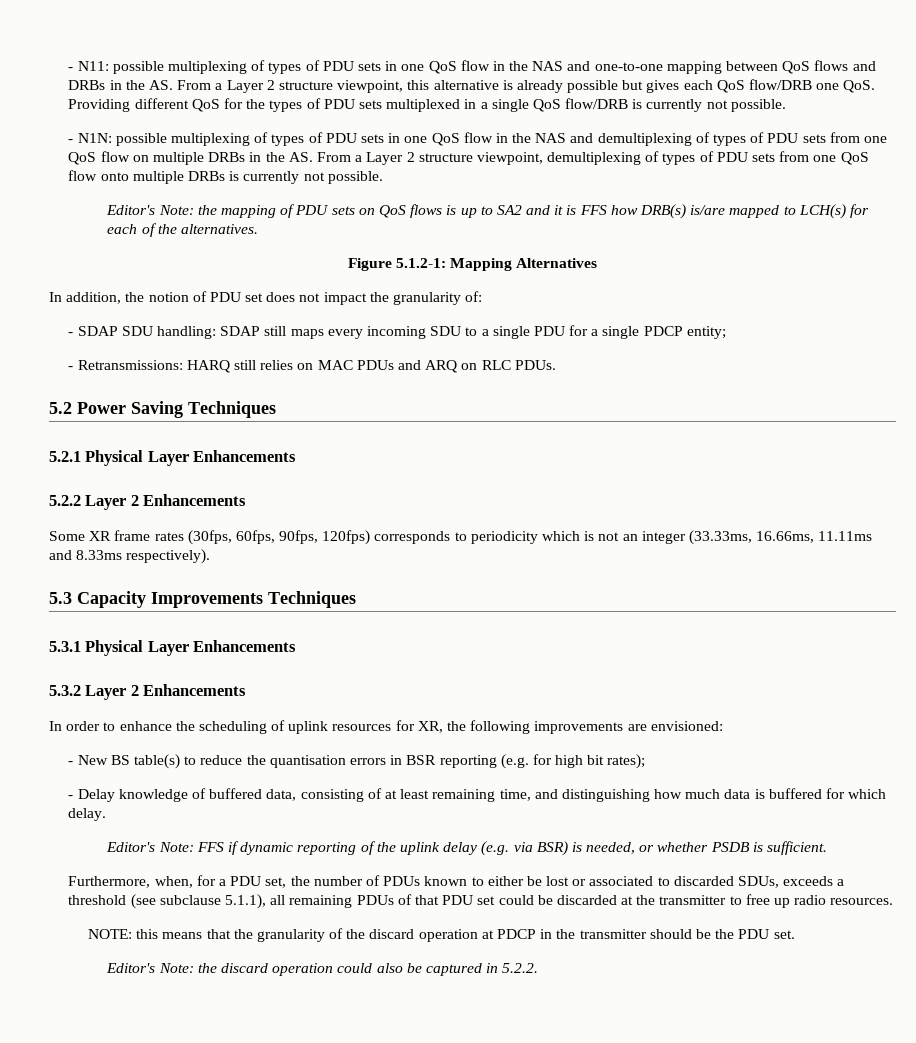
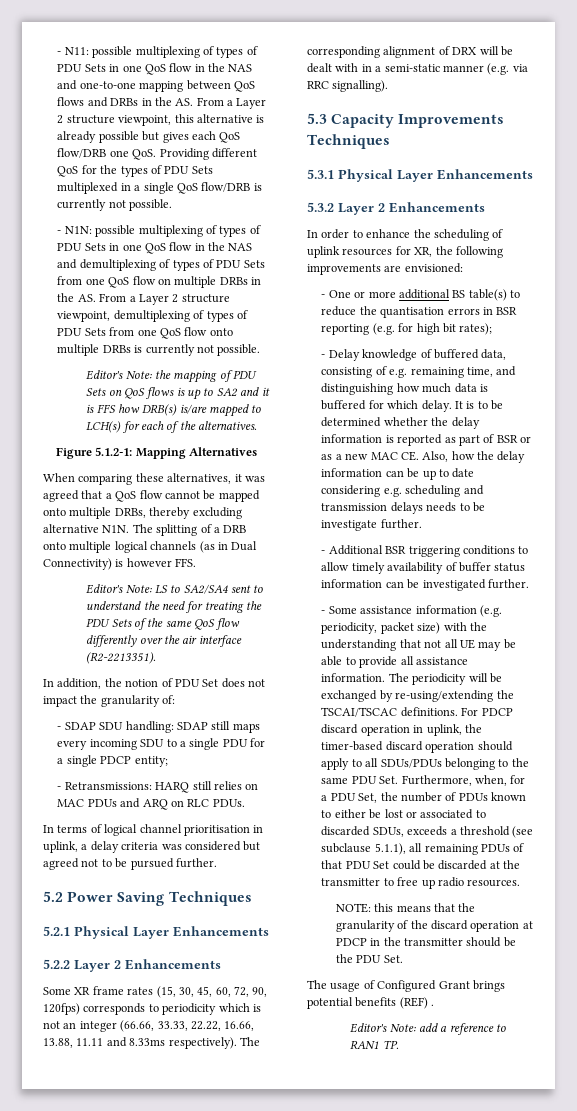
[357,62,381,71] sets -> [84,64,106,72] Sets
[358,100,382,109] sets -> [191,166,213,174] Sets
[360,134,384,143] sets -> [84,243,106,251] Sets
[802,134,826,143] sets -> [243,260,265,268] Sets
[752,153,776,162] sets -> [84,328,106,336] Sets
[331,206,355,215] sets -> [86,388,107,396] Sets
(598, 263) none -> [43,473,265,485] [43,490,260,502] [43,507,242,519] [43,524,247,536] [43,541,258,553] [43,558,197,570] [86,584,264,594] [86,601,262,613] [86,618,241,630] [86,635,242,647] [86,652,157,664] // When comparing these alternatives, it was agreed that a QoS flow cannot be mapped onto multiple DRBs, thereby excluding alternative N1N. The splitting of a DRB onto multiple logical channels (as in Dual Connectivity) is however FFS. // Editor's Note: LS to SA2/SA4 sent to understand the need for treating the PDU Sets of the same QoS flow differently over the air interface (R2-2213351).
[245,293,264,302] set -> [202,679,219,687] Set
(556, 365) none -> [43,824,264,836] [43,841,261,853] [43,858,217,870] // In terms of logical channel prioritisation in uplink, a delay criteria was considered but agreed not to be pursued further.
[187,530,319,545] (30fps, 60fps, 90fps, -> [156,986,268,998] (15, 30, 45, 60, 72, 90,
[688,530,873,545] [49,549,211,564] (33.33ms, 16.66ms, 11.11ms and 8.33ms respectively). -> [120,1020,255,1032] [43,1037,260,1049] [307,46,513,58] [307,63,528,75] [307,80,389,92] (66.66, 33.33, 22.22, 16.66, 13.88, 11.11 and 8.33ms respectively). The corresponding alignment of DRX will be dealt with in a semi-static manner (e.g. via RRC signalling).
[77,755,108,765] New -> [328,289,450,299] One or more additional
[384,789,430,799] at least -> [389,368,408,378] e.g.
[106,841,827,856] // Editor's Note: FFS if dynamic reporting of the uplink delay (e.g. via BSR) is needed, or whether PSDB is sufficient. // -> [454,400,503,410] [321,417,480,429] [321,434,531,446] [321,451,526,463] [321,468,475,480] [321,485,484,497] [321,502,485,514] [321,519,422,531] [321,545,529,557] [321,562,526,574] [321,579,529,591] [321,605,502,617] [321,622,487,634] [321,639,516,651] [321,656,468,668] [321,673,502,685] [321,690,514,702] [321,707,513,717] [321,724,482,736] [321,741,513,753] [321,758,529,770] [321,776,399,784] It is to be determined whether the delay information is reported as part of BSR or as a new MAC CE. Also, how the delay information can be up to date considering e.g. scheduling and transmission delays needs to be investigate further. // - Additional BSR triggering conditions to allow timely availability of buffer status information can be investigated further. // - Some assistance information (e.g. periodicity, packet size) with the understanding that not all UE may be able to provide all assistance information. The periodicity will be exchanged by re-using/extending the TSCAI/TSCAC definitions. For PDCP discard operation in uplink, the timer-based discard operation should apply to all SDUs/PDUs belonging to the same PDU Set.
[265,877,287,888] set, -> [358,793,378,803] Set,
[477,896,496,905] set -> [373,861,390,869] Set
[773,930,795,939] [106,963,539,976] set. // Editor's Note: the discard operation could also be captured in 5.2.2. -> [383,955,403,963] [307,980,505,992] [307,997,435,1009] [350,1023,506,1035] [350,1040,399,1049] Set. // The usage of Configured Grant brings potential benefits (REF) . // Editor's Note: add a reference to RAN1 TP.

